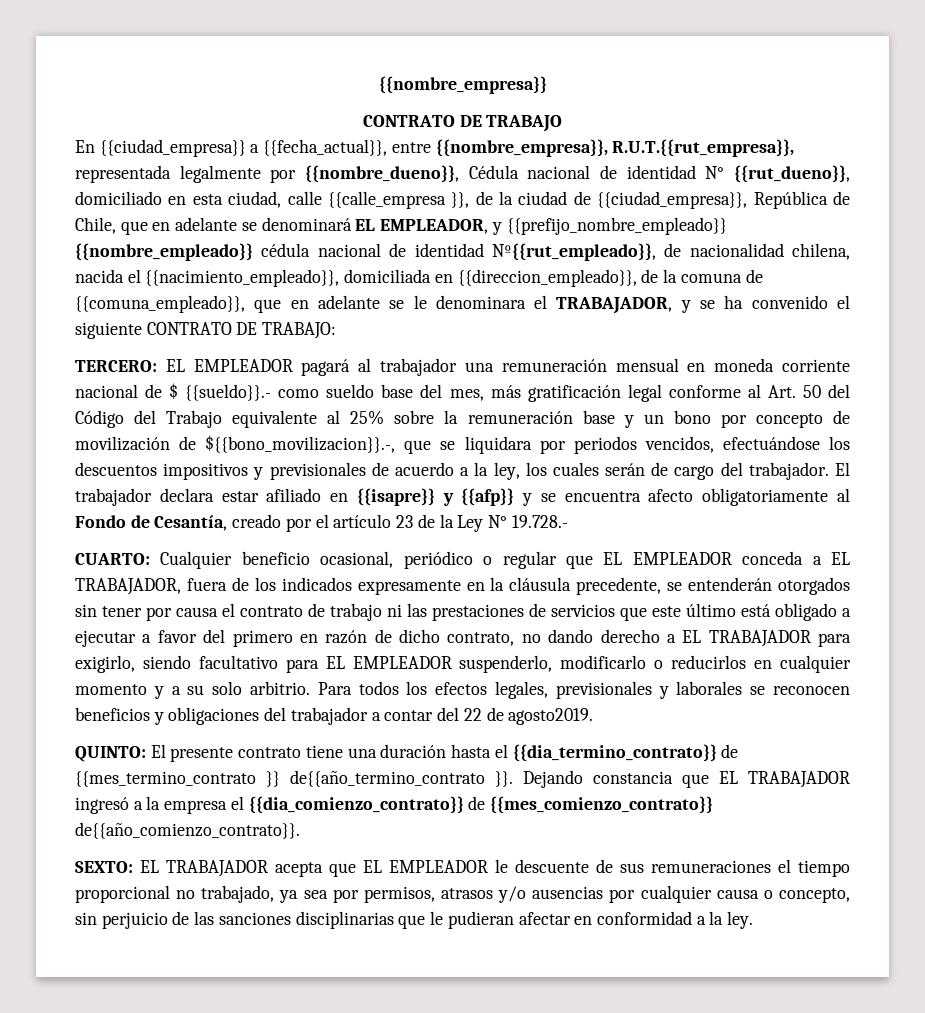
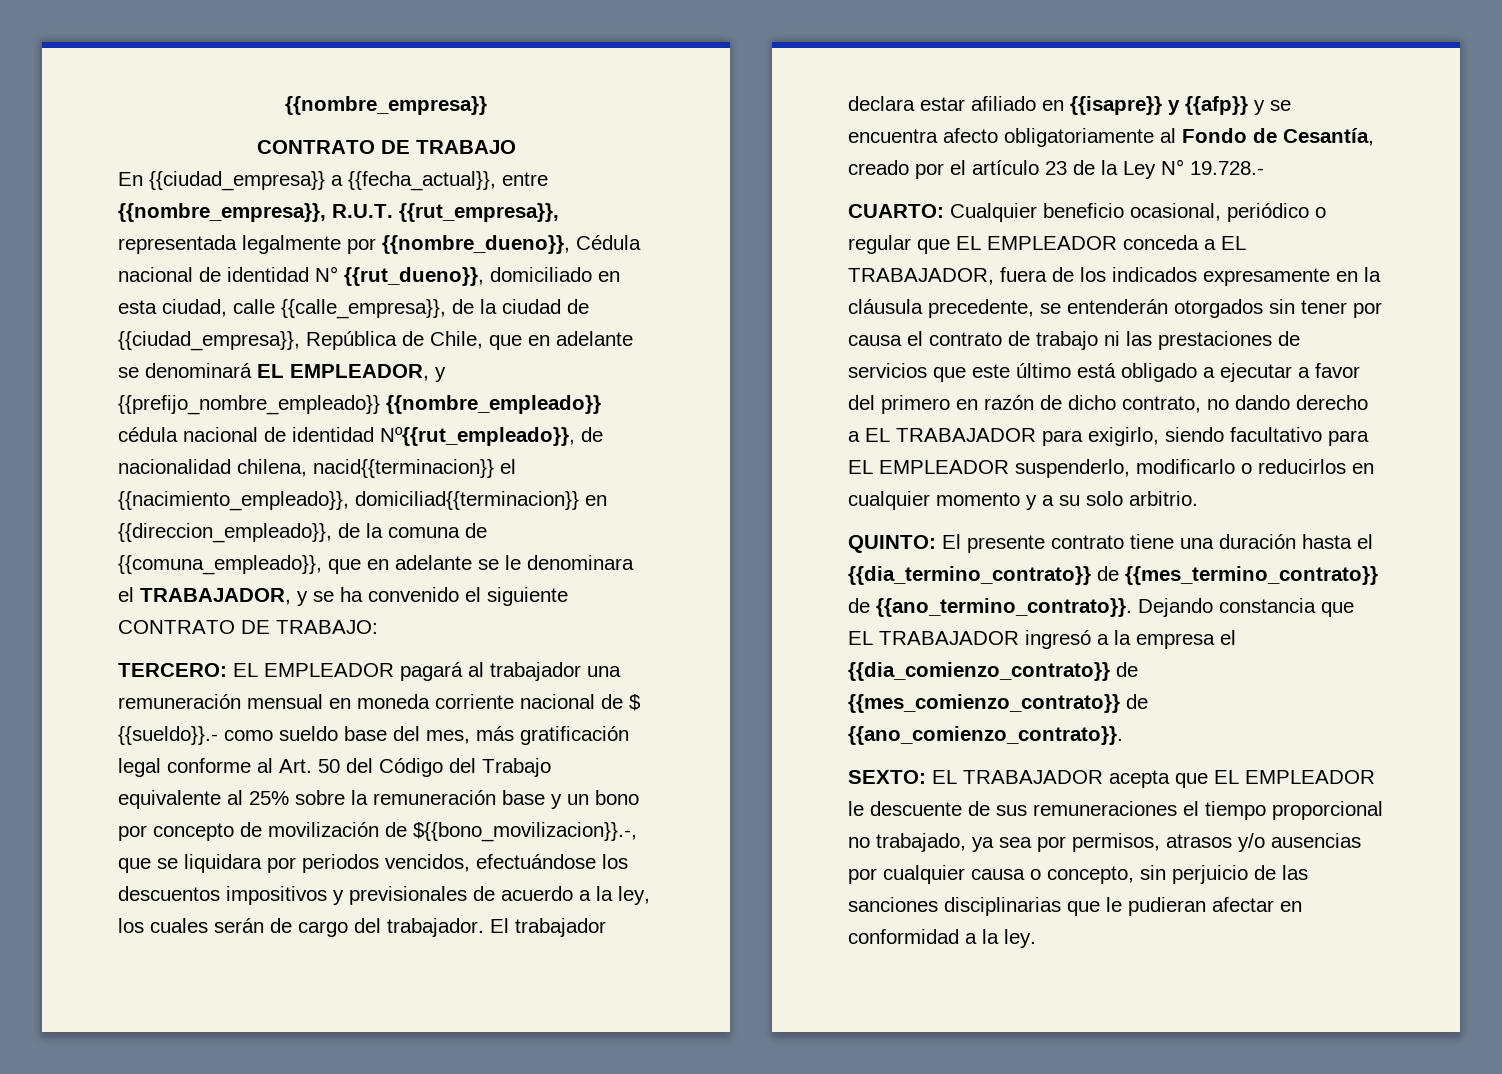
[612,139,795,157] R.U.T.{{rut_empresa}}, -> [332,203,559,222] R.U.T. {{rut_empresa}},
[327,191,470,209] {{calle_empresa }}, -> [281,299,446,319] {{calle_empresa}},
[75,269,124,283] nacida -> [313,459,494,478] nacid{{terminacion}}
[344,269,432,283] domiciliada -> [355,491,579,510] domiciliad{{terminacion}}
[317,681,850,699] [75,707,594,725] Para todos los efectos legales, previsionales y laborales se reconocen beneficios y obligaciones del trabajador a contar del 22 de agosto2019. -> (1198, 498) none
[75,770,513,787] {{mes_termino_contrato }} de{{año_termino_contrato }}. -> [1125,566,1378,585] [848,598,1132,617] {{mes_termino_contrato}} de {{ano_termino_contrato}}.
[75,822,300,839] de{{año_comienzo_contrato}}. -> [1126,694,1148,709] [848,726,1123,745] de {{ano_comienzo_contrato}}.

